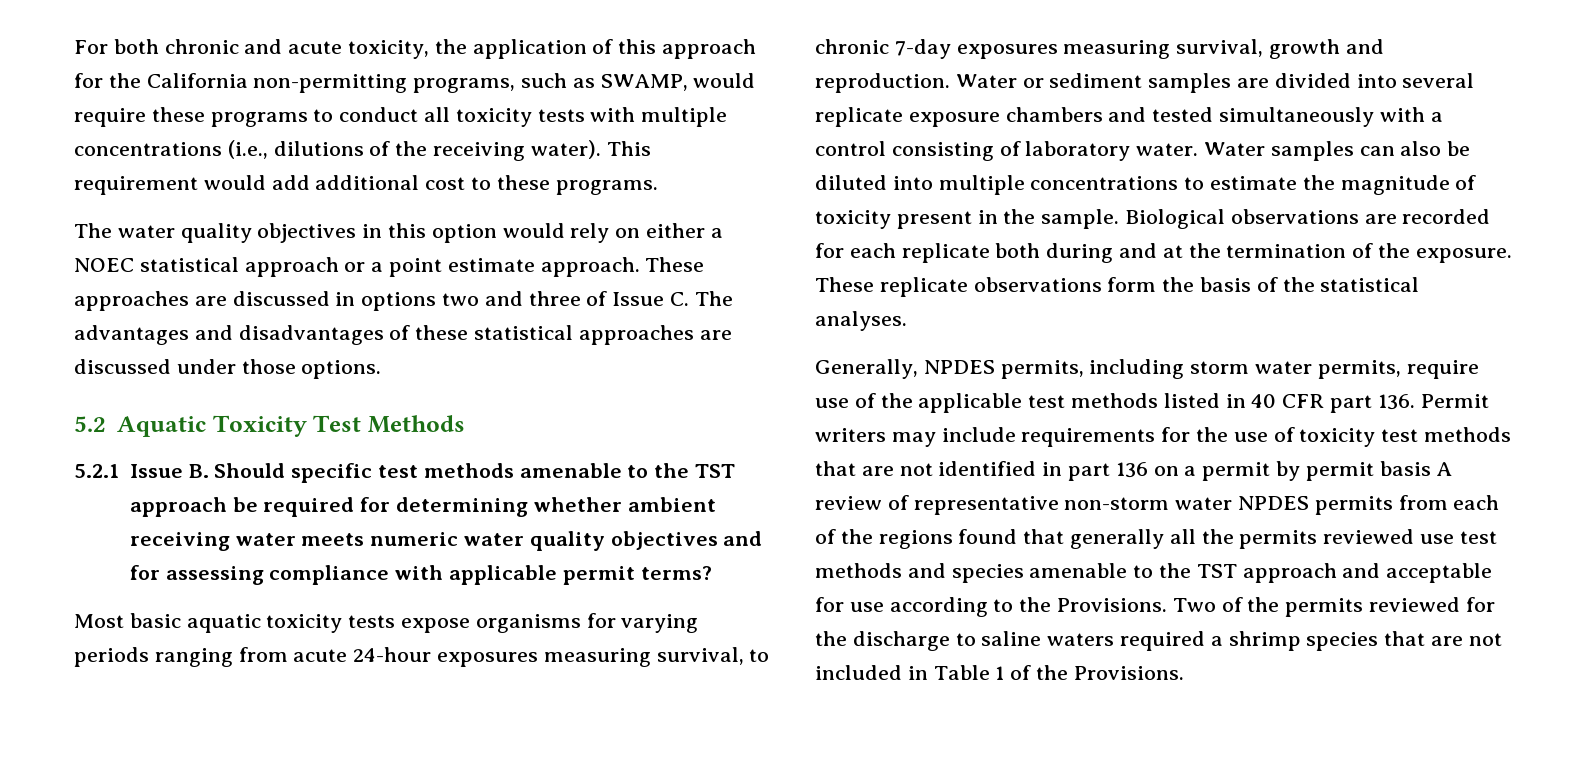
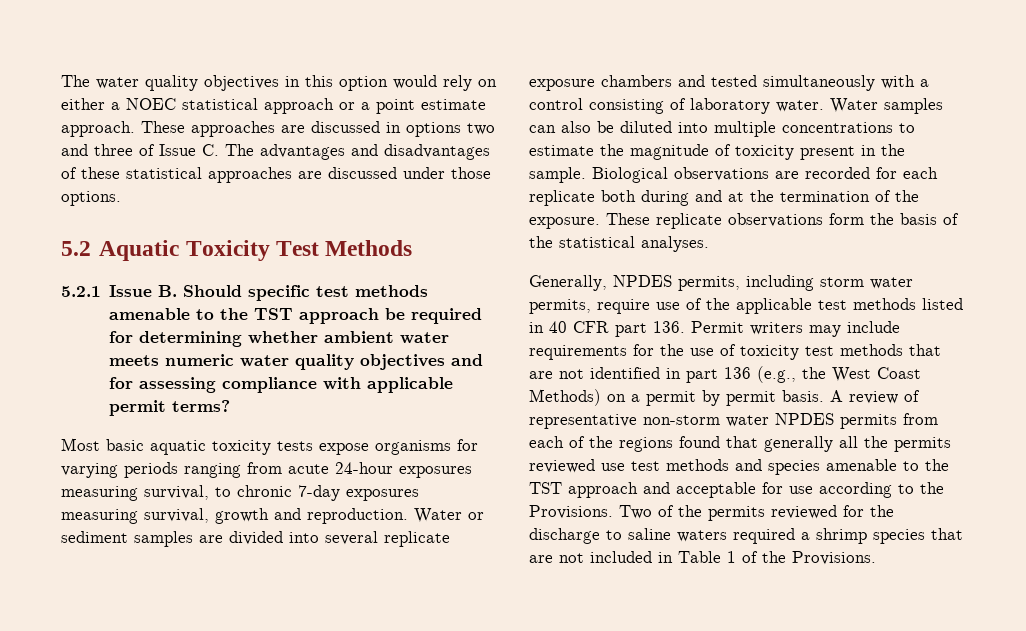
[74,39,757,59] [74,73,756,93] [74,107,728,127] [74,140,651,161] [74,175,658,195] For both chronic and acute toxicity, the application of this approach for the California non-permitting programs, such as SWAMP, would require these programs to conduct all toxicity tests with multiple concentrations (i.e., dilutions of the receiving water). This requirement would add additional cost to these programs. // -> (61, 81) none
[129,532,230,551] receiving -> (395, 337) none
(1148, 470) none -> [757,366,921,383] [529,389,601,406] (e.g., the West Coast Methods)
[1379,461,1431,476] basis -> [782,390,824,402] basis.

